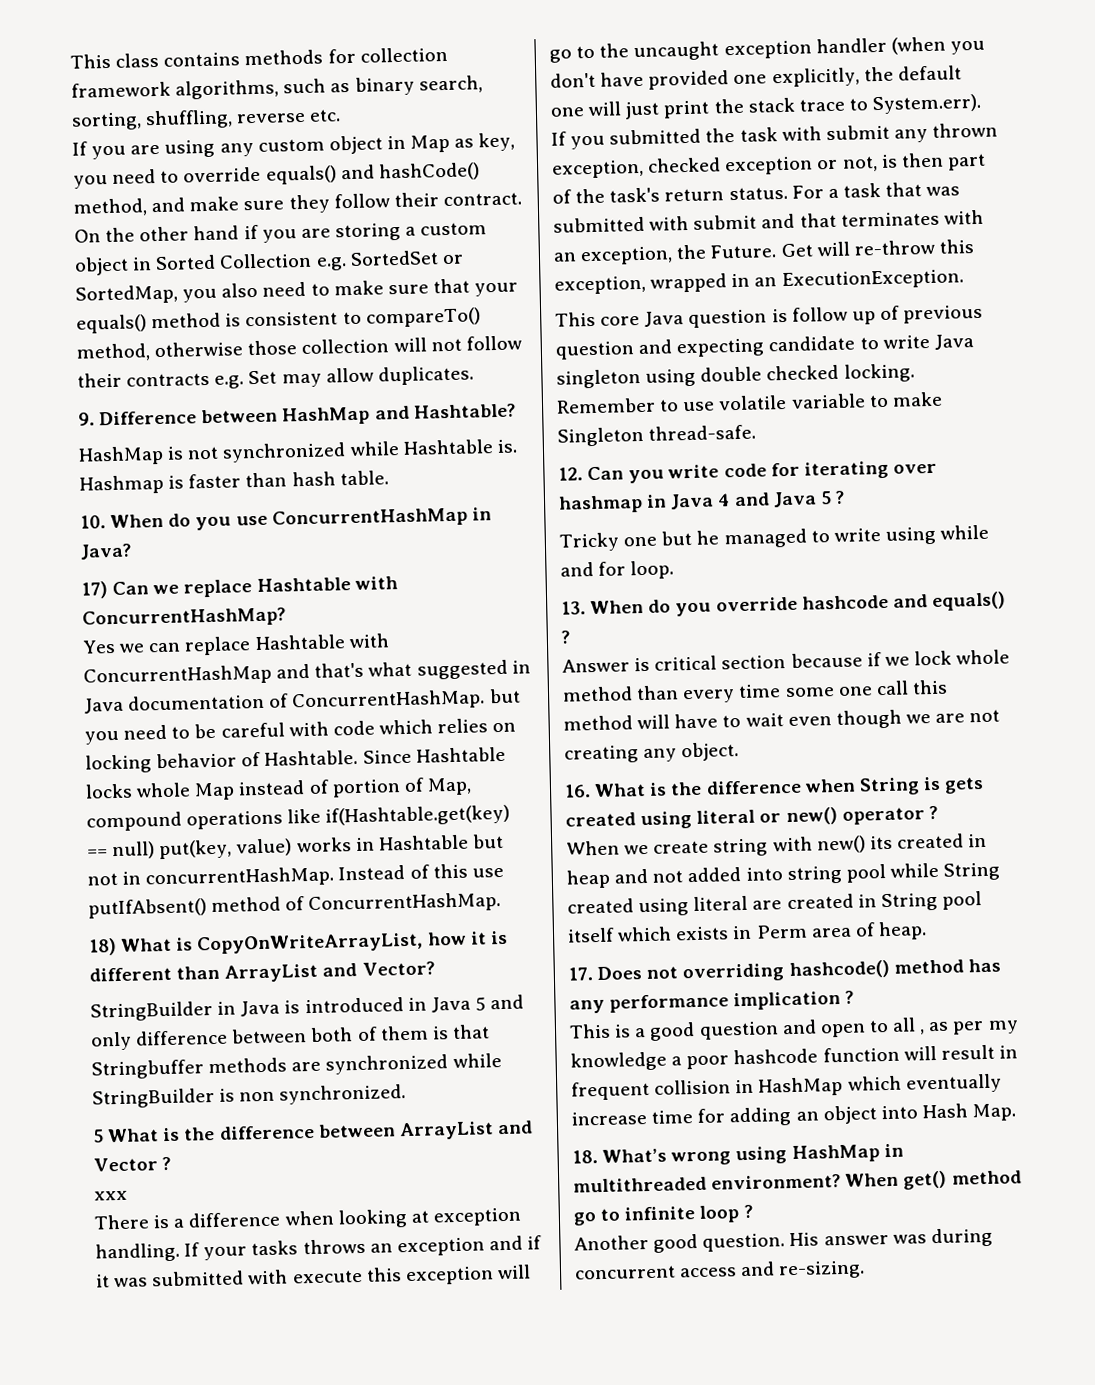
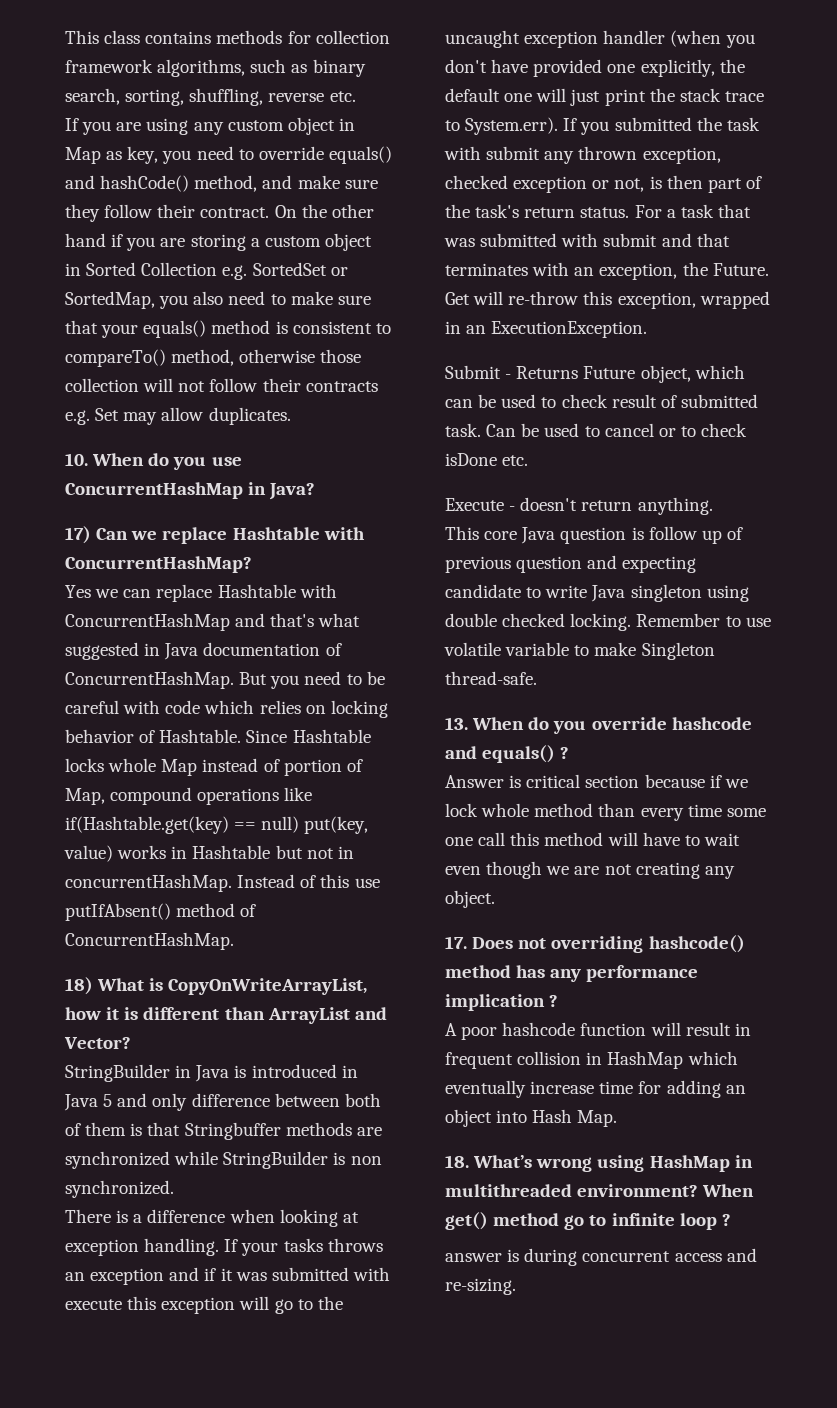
[78,403,516,426] [78,439,518,466] [79,470,389,495] // 9. Difference between HashMap and Hashtable? // HashMap is not synchronized while Hashtable is. Hashmap is faster than hash table. -> (291, 416) none
[488,688,521,704] but -> [239,672,268,685] But
[92,1120,533,1143] [93,1156,172,1172] [94,1190,128,1201] // 5 What is the difference between ArrayList and Vector ? // xxx -> (174, 1189) none
(964, 280) none -> [445,365,745,383] [445,394,758,408] [445,423,748,437] [445,453,529,466] [445,497,713,515] // Submit - Returns Future object, which can be used to check result of submitted task. Can be used to cancel or to check isDone etc. // Execute - doesn't return anything.
[558,460,937,484] [558,490,845,514] [559,524,990,552] [560,560,675,580] // 12. Can you write code for iterating over hashmap in Java 4 and Java 5 ? // Tricky one but he managed to write using while and for loop. -> (537, 678) none
[564,776,985,798] [565,805,938,830] [566,833,988,857] [566,862,1001,889] [567,891,982,917] [567,921,927,943] // 16. What is the difference when String is gets created using literal or new() operator ? // When we create string with new() its created in heap and not added into string pool while String created using literal are created in String pool itself which exists in Perm area of heap. -> (495, 899) none
[569,1017,1019,1041] [570,1051,683,1072] This is a good question and open to all , as per my knowledge a -> [445,1023,457,1036] A
[574,1232,927,1253] Another good question. His answer was -> [445,1249,520,1262] answer is

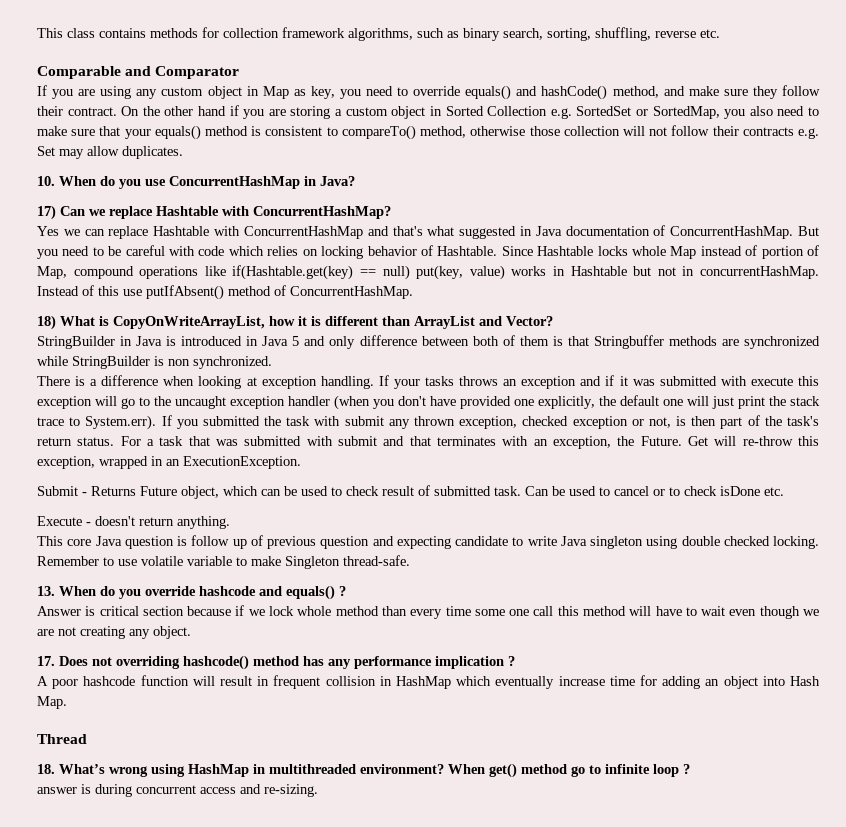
(356, 96) none -> [37,66,240,79] // Comparable and Comparator
(618, 1118) none -> [37,734,87,744] // Thread

